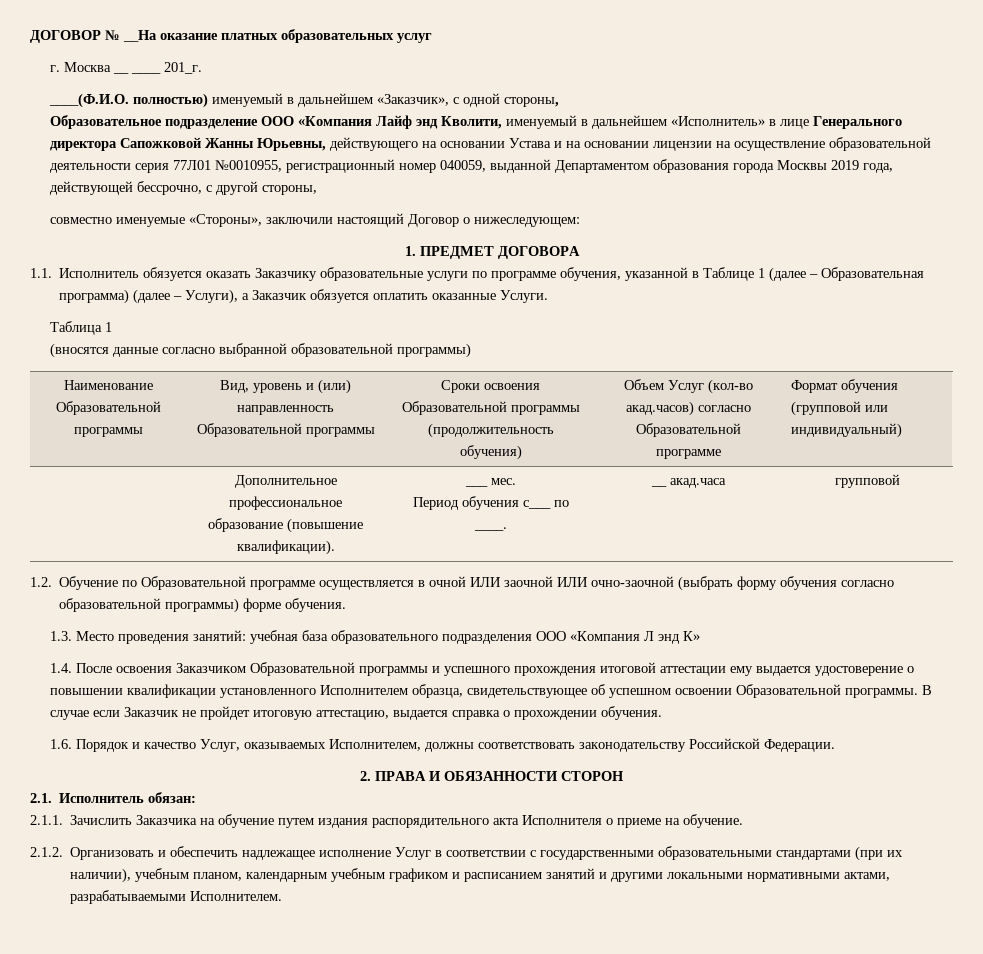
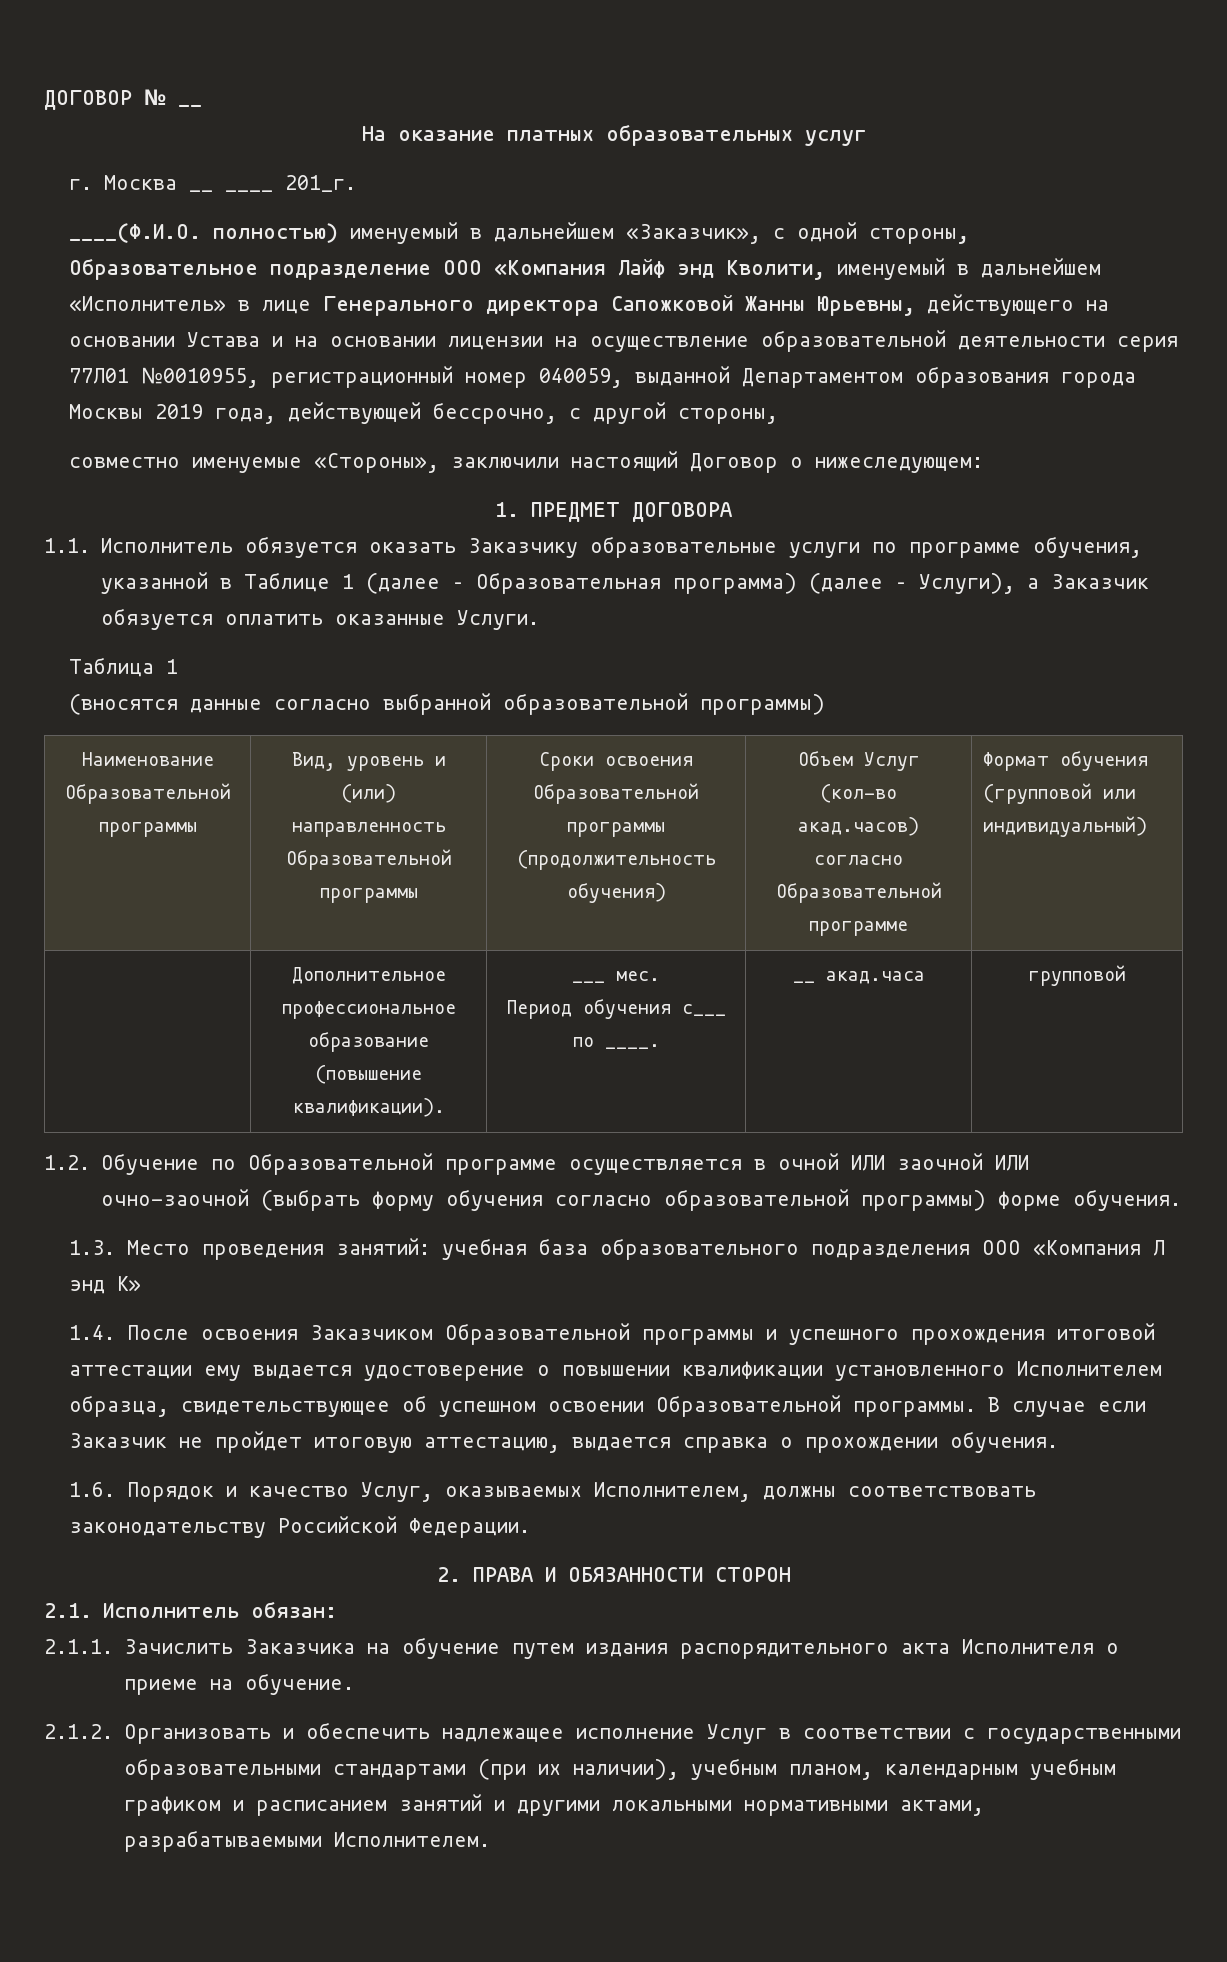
[123,30,157,42] __На -> [178,104,202,107] [361,126,386,141] __ // На

